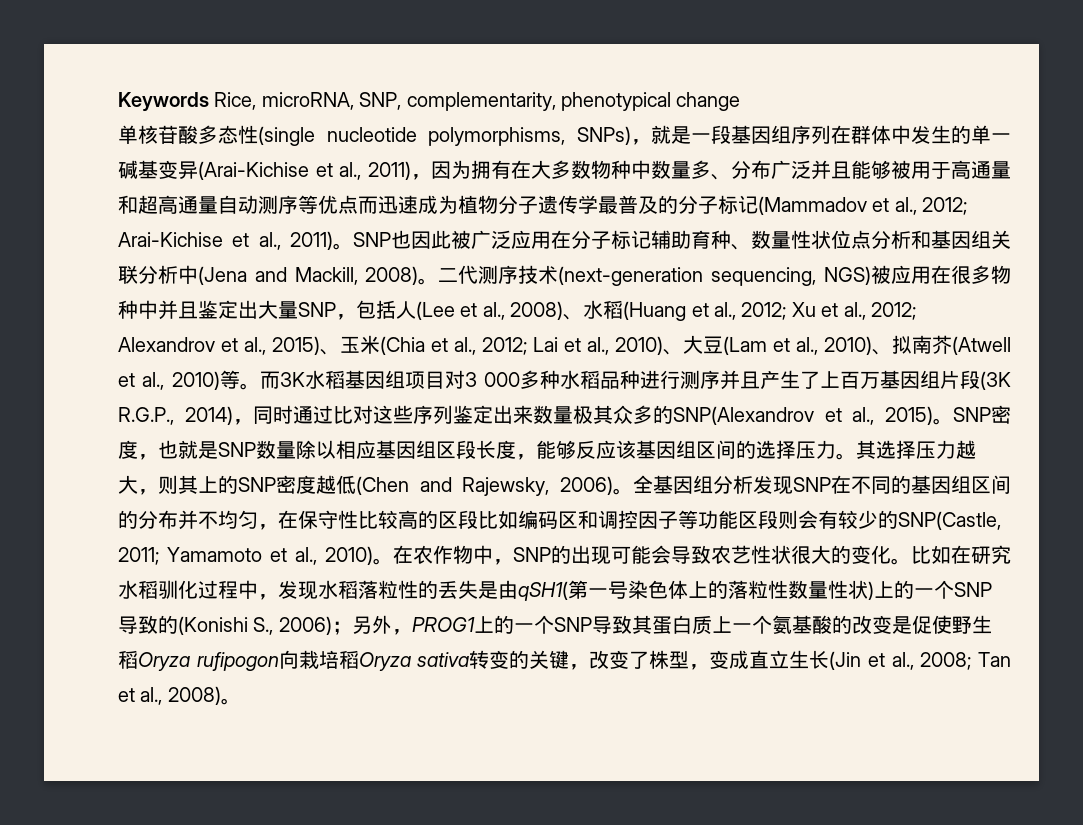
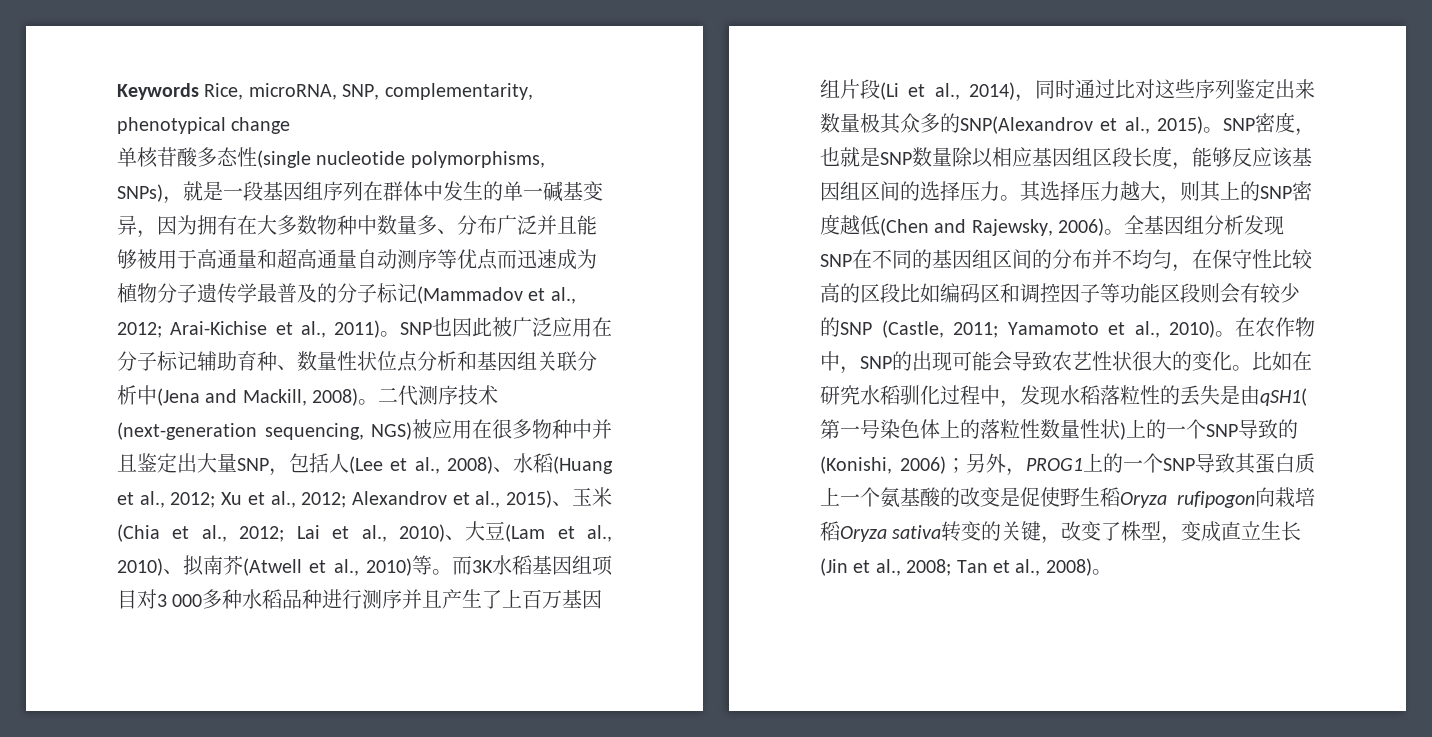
[198,161,411,180] (Arai-Kichise et al., 2011) -> (137, 225) none
[980,371,1011,390] [118,407,174,425] (3K R.G.P., -> [880,82,960,100] (Li et al.,
[898,511,1001,530] SNP(Castle, -> [840,320,944,338] SNP (Castle,
[178,616,274,635] (Konishi S., -> [820,456,892,474] (Konishi,

